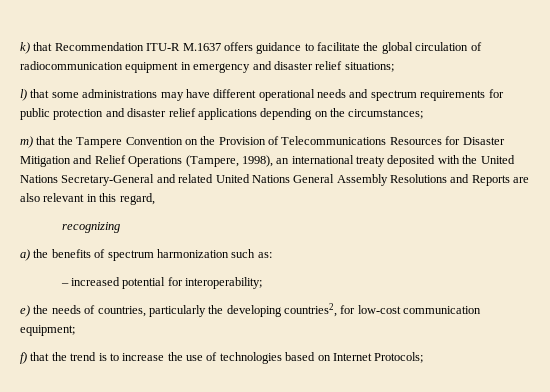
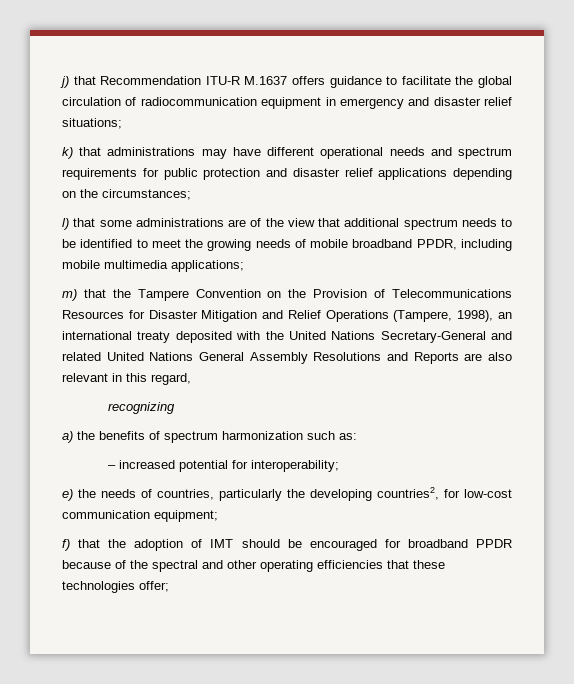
[20,42,30,54] k) -> [60,76,69,88] j)
[20,89,79,101] l) that some -> [62,147,102,159] k) that
(424, 114) none -> [62,218,512,230] [62,239,512,251] [62,260,244,272] // l) that some administrations are of the view that additional spectrum needs to be identified to meet the growing needs of mobile broadband PPDR, including mobile multimedia applications;
[70,352,424,364] trend is to increase the use of technologies based on Internet Protocols; -> [134,539,512,551] [62,560,445,572] [62,581,169,593] adoption of IMT should be encouraged for broadband PPDR because of the spectral and other operating efficiencies that these technologies offer;

